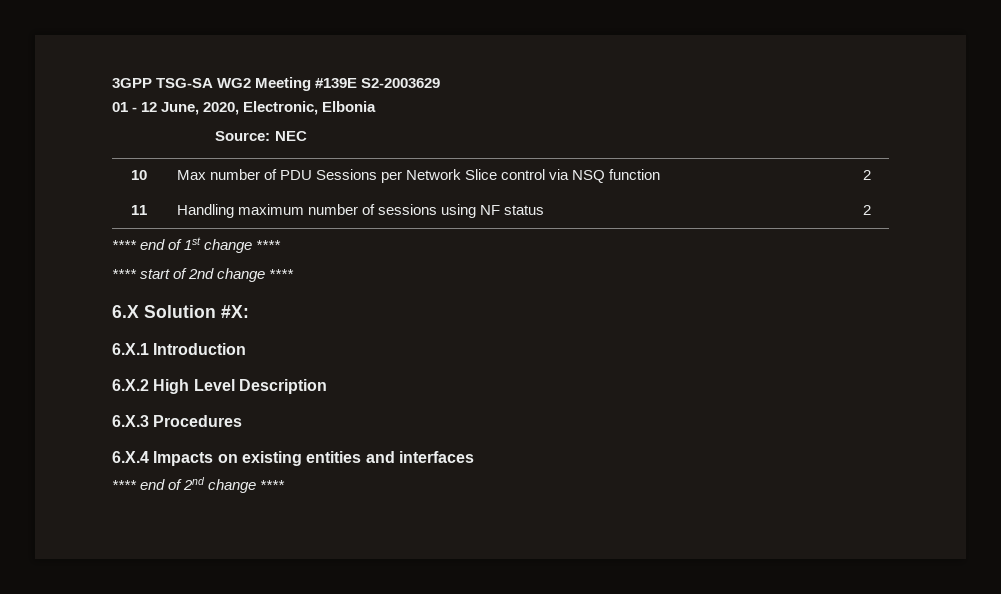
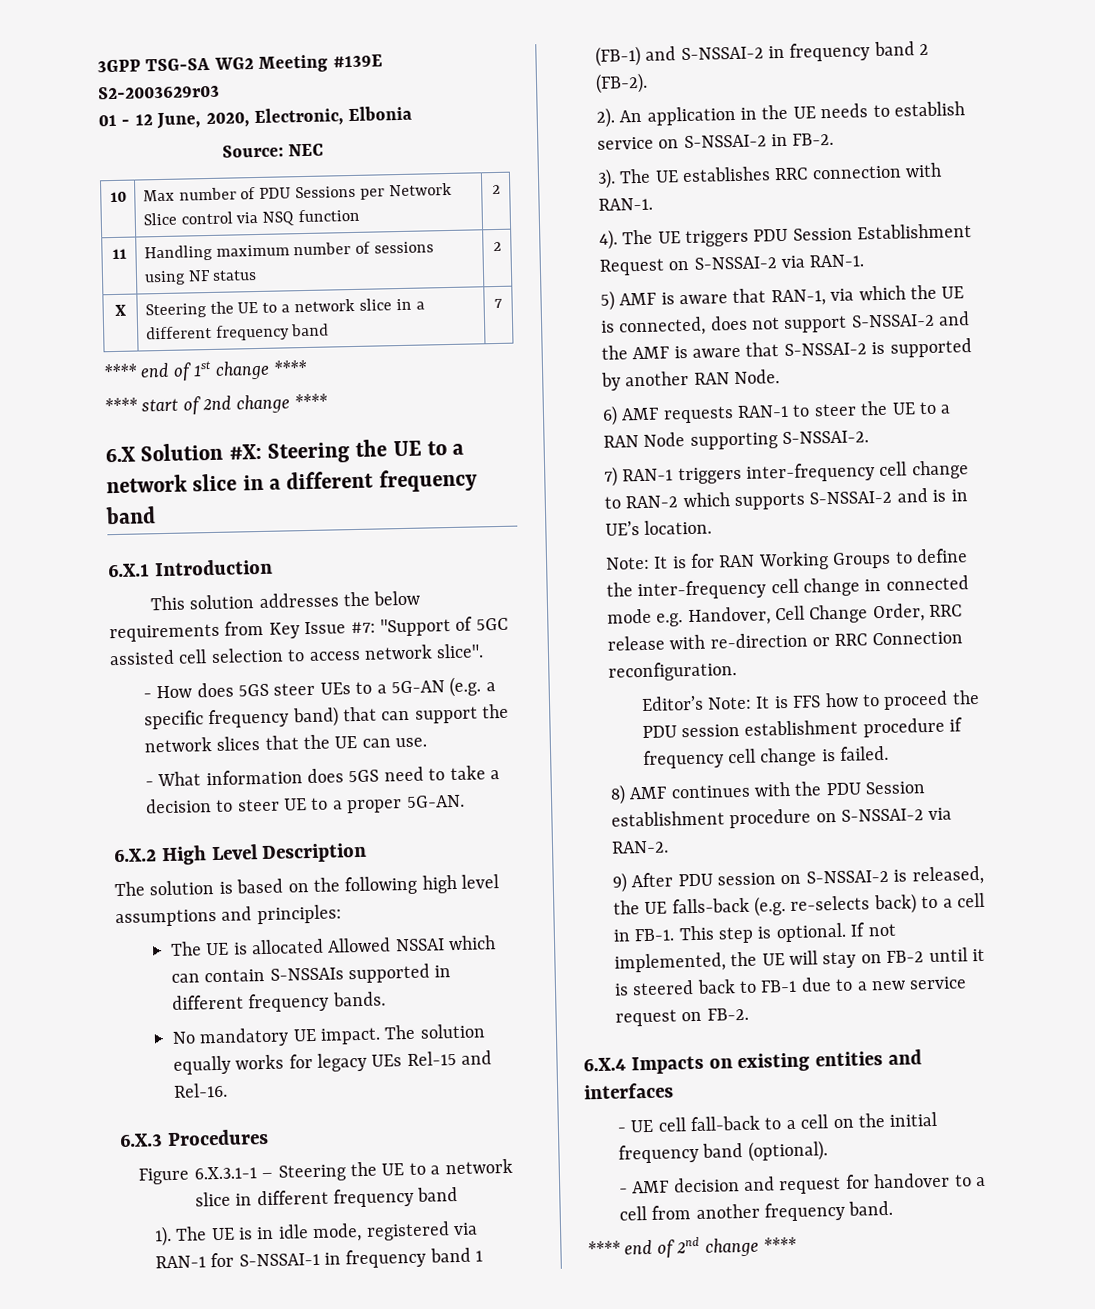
[361,78,441,88] S2-2003629 -> [98,84,220,100] S2-2003629r03
(871, 210) none -> [113,304,126,317] [144,298,425,319] [145,323,330,341] [494,298,503,309] // X | Steering the UE to a network slice in a different frequency band | 7
[112,343,247,355] [112,379,327,394] [112,415,243,427] // 6.X.1 Introduction // 6.X.2 High Level Description // 6.X.3 Procedures -> [267,439,465,464] [106,468,478,494] [105,506,156,525] [108,558,273,578] [149,590,421,611] [109,616,508,643] [109,643,485,666] [142,676,496,699] [143,703,510,730] [143,734,428,753] [144,765,501,787] [144,794,465,814] [113,842,368,866] [114,874,500,897] [115,904,342,928] [169,935,497,956] [170,963,452,984] [171,991,386,1013] [171,1023,486,1048] [172,1050,493,1075] [172,1082,228,1098] [119,1128,269,1148] [138,1158,513,1185] [194,1186,459,1208] [153,1221,479,1247] [154,1247,484,1269] [594,41,930,67] [594,72,648,94] [595,101,966,128] [596,132,835,150] [596,162,943,189] [597,197,653,211] [598,223,973,250] [598,254,865,276] [599,284,965,311] [600,311,971,337] [600,338,972,360] [600,369,781,391] [601,400,952,426] [602,430,870,450] [603,460,969,487] [603,488,968,511] [604,519,713,536] [604,548,969,571] [605,575,969,601] [606,603,963,627] [606,631,963,651] [607,661,737,682] [640,689,980,712] [641,717,964,739] [642,745,890,770] [609,781,926,805] [610,807,953,829] [610,840,669,854] [611,865,984,893] [612,892,986,917] [612,922,896,944] [613,947,986,973] [613,976,968,996] [614,1007,749,1027] Steering the UE to a network slice in a different frequency band // 6.X.1 Introduction // This solution addresses the below requirements from Key Issue #7: "Support of 5GC assisted cell selection to access network slice". // - How does 5GS steer UEs to a 5G-AN (e.g. a specific frequency band) that can support the network slices that the UE can use. // - What information does 5GS need to take a decision to steer UE to a proper 5G-AN. // 6.X.2 High Level Description // The solution is based on the following high level assumptions and principles: // The UE is allocated Allowed NSSAI which can contain S-NSSAIs supported in different frequency bands. // No mandatory UE impact. The solution equally works for legacy UEs Rel-15 and Rel-16. // 6.X.3 Procedures // Figure 6.X.3.1-1 – Steering the UE to a network slice in different frequency band // 1). The UE is in idle mode, registered via RAN-1 for S-NSSAI-1 in frequency band 1 (FB-1) and S-NSSAI-2 in frequency band 2 (FB-2). // 2). An application in the UE needs to establish service on S-NSSAI-2 in FB-2. // 3). The UE establishes RRC connection with RAN-1. // 4). The UE triggers PDU Session Establishment Request on S-NSSAI-2 via RAN-1. // 5) AMF is aware that RAN-1, via which the UE is connected, does not support S-NSSAI-2 and the AMF is aware that S-NSSAI-2 is supported by another RAN Node. // 6) AMF requests RAN-1 to steer the UE to a RAN Node supporting S-NSSAI-2. // 7) RAN-1 triggers inter-frequency cell change to RAN-2 which supports S-NSSAI-2 and is in UE’s location. // Note: It is for RAN Working Groups to define the inter-frequency cell change in connected mode e.g. Handover, Cell Change Order, RRC release with re-direction or RRC Connection reconfiguration. // Editor’s Note: It is FFS how to proceed the PDU session establishment procedure if frequency cell change is failed. // 8) AMF continues with the PDU Session establishment procedure on S-NSSAI-2 via RAN-2. // 9) After PDU session on S-NSSAI-2 is released, the UE falls-back (e.g. re-selects back) to a cell in FB-1. This step is optional. If not implemented, the UE will stay on FB-2 until it is steered back to FB-1 due to a new service request on FB-2.
(474, 457) none -> [616,1111,938,1133] [617,1140,828,1164] [618,1172,987,1195] [618,1200,894,1222] // - UE cell fall-back to a cell on the initial frequency band (optional). // - AMF decision and request for handover to a cell from another frequency band.

